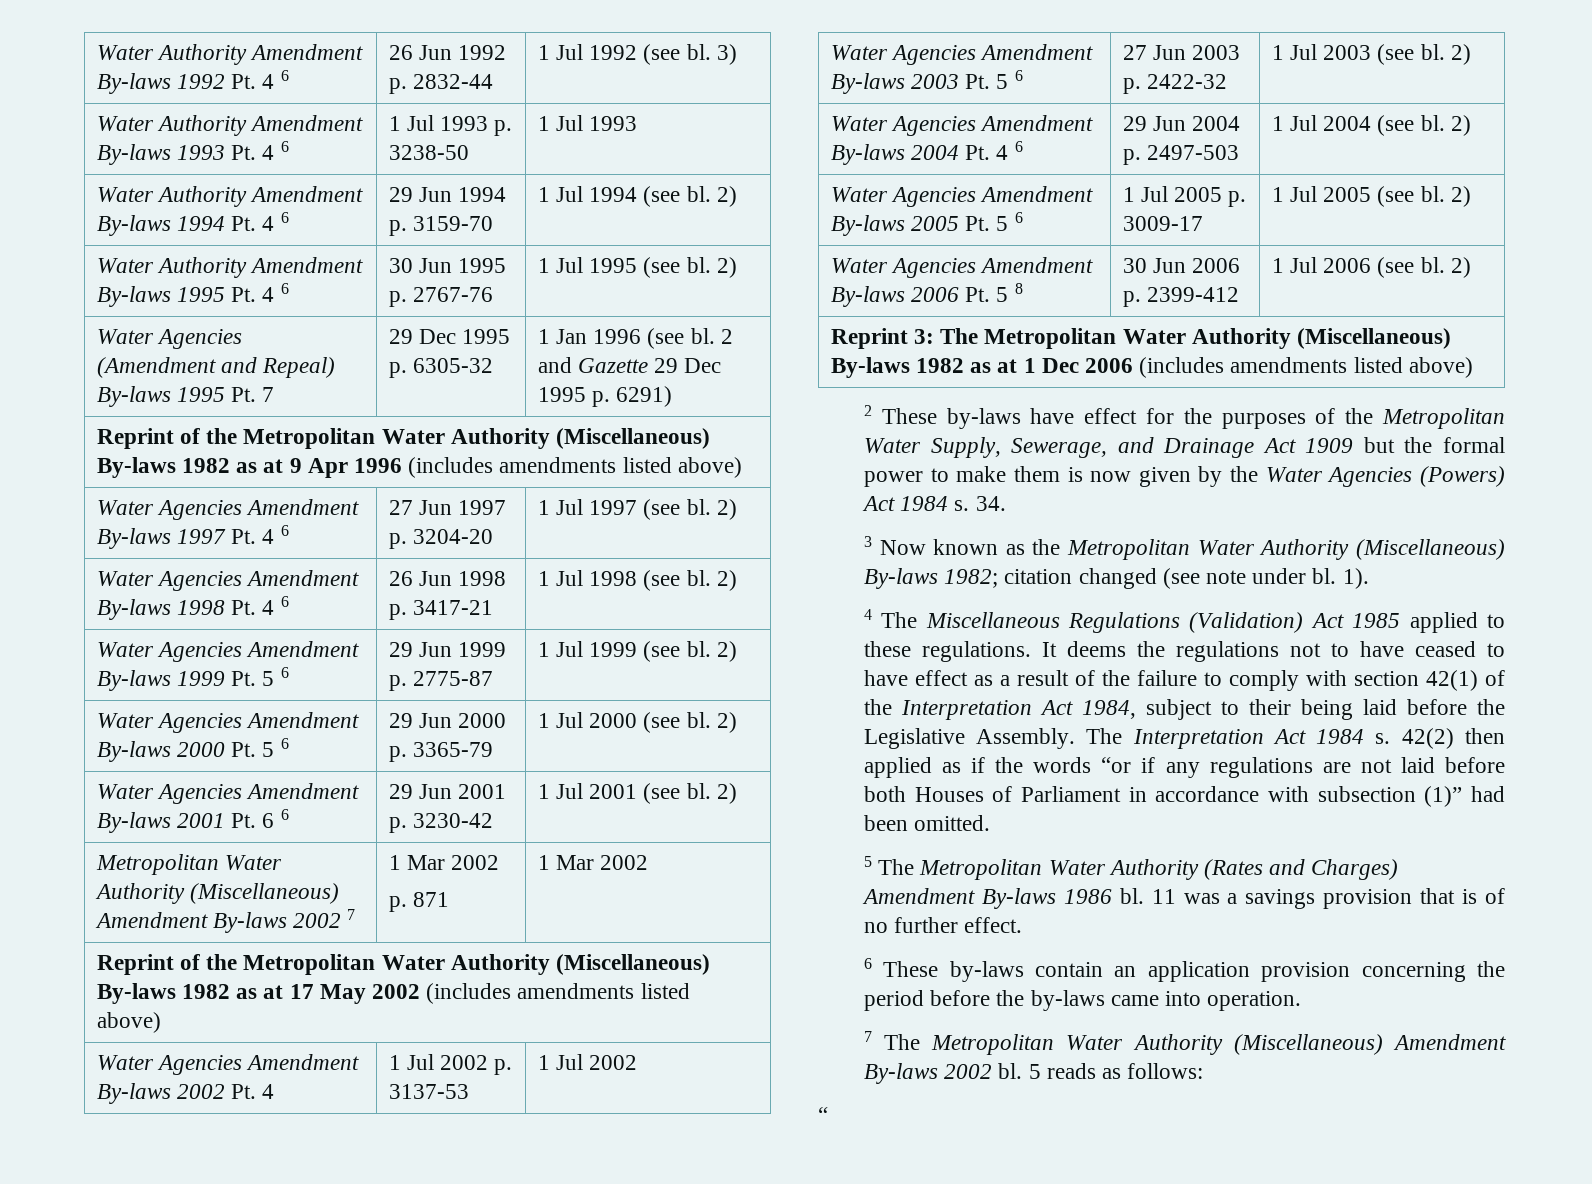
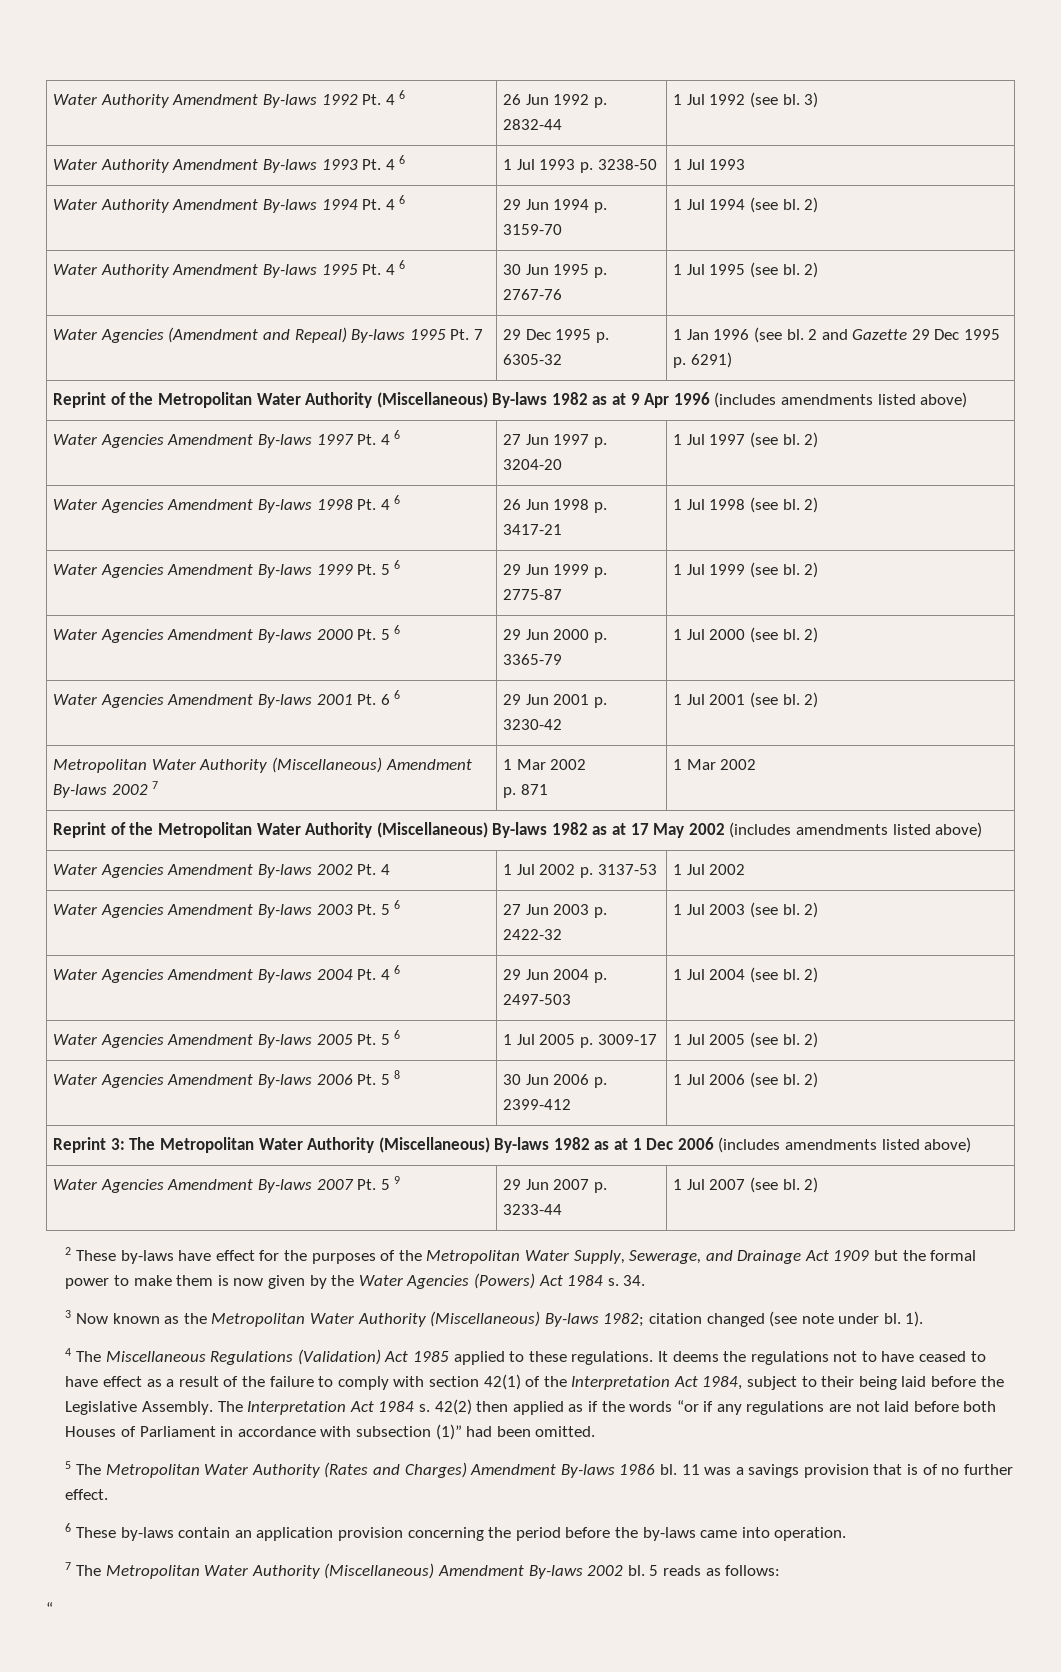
(1473, 367) none -> [53,1176,401,1193] [503,1179,607,1193] [503,1204,563,1215] [673,1177,819,1193] // Water Agencies Amendment By-laws 2007 Pt. 5 9 | 29 Jun 2007 p. 3233-44 | 1 Jul 2007 (see bl. 2)

